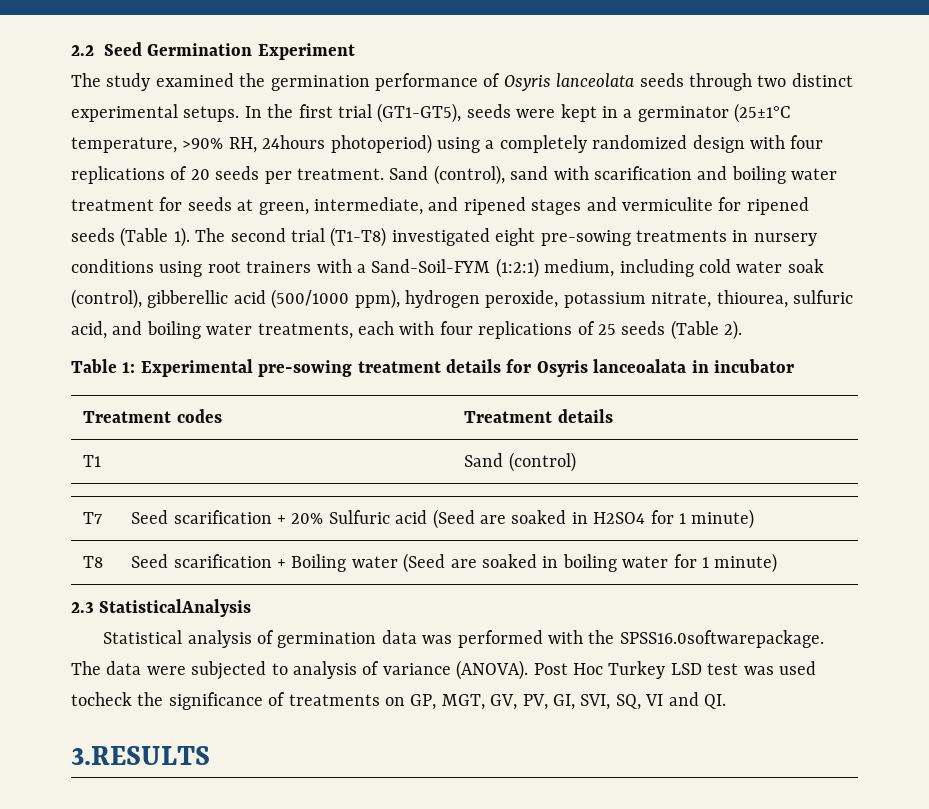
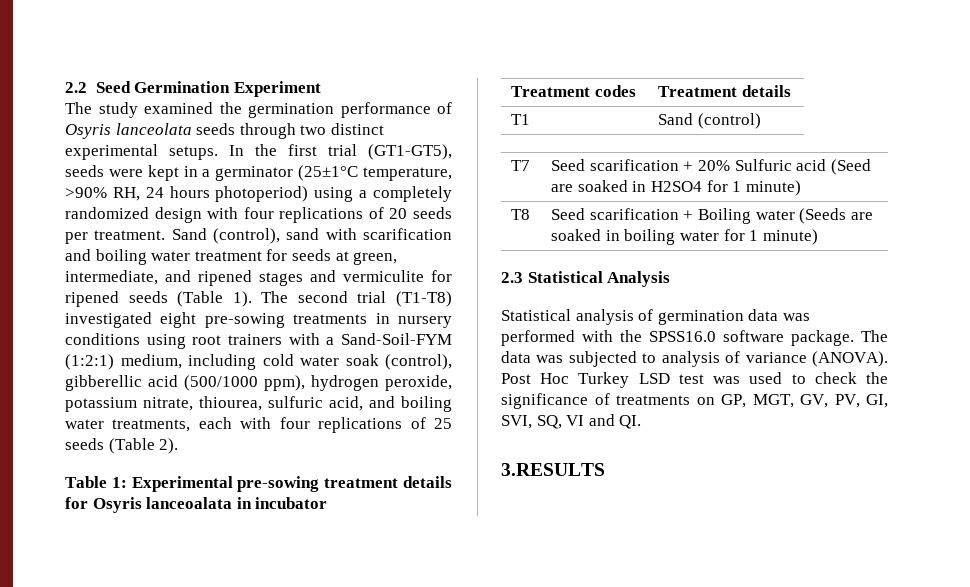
[262,135,326,149] 24hours -> [145,186,210,198] 24 hours
[403,553,446,573] (Seed -> [799,208,847,224] (Seeds
[99,599,252,617] StatisticalAnalysis -> [527,271,671,287] Statistical Analysis
[619,630,824,648] SPSS16.0softwarepackage. -> [649,330,854,346] SPSS16.0 software package.
[146,666,186,675] were -> [536,355,564,363] was
[71,692,132,706] tocheck -> [791,372,857,384] to check

